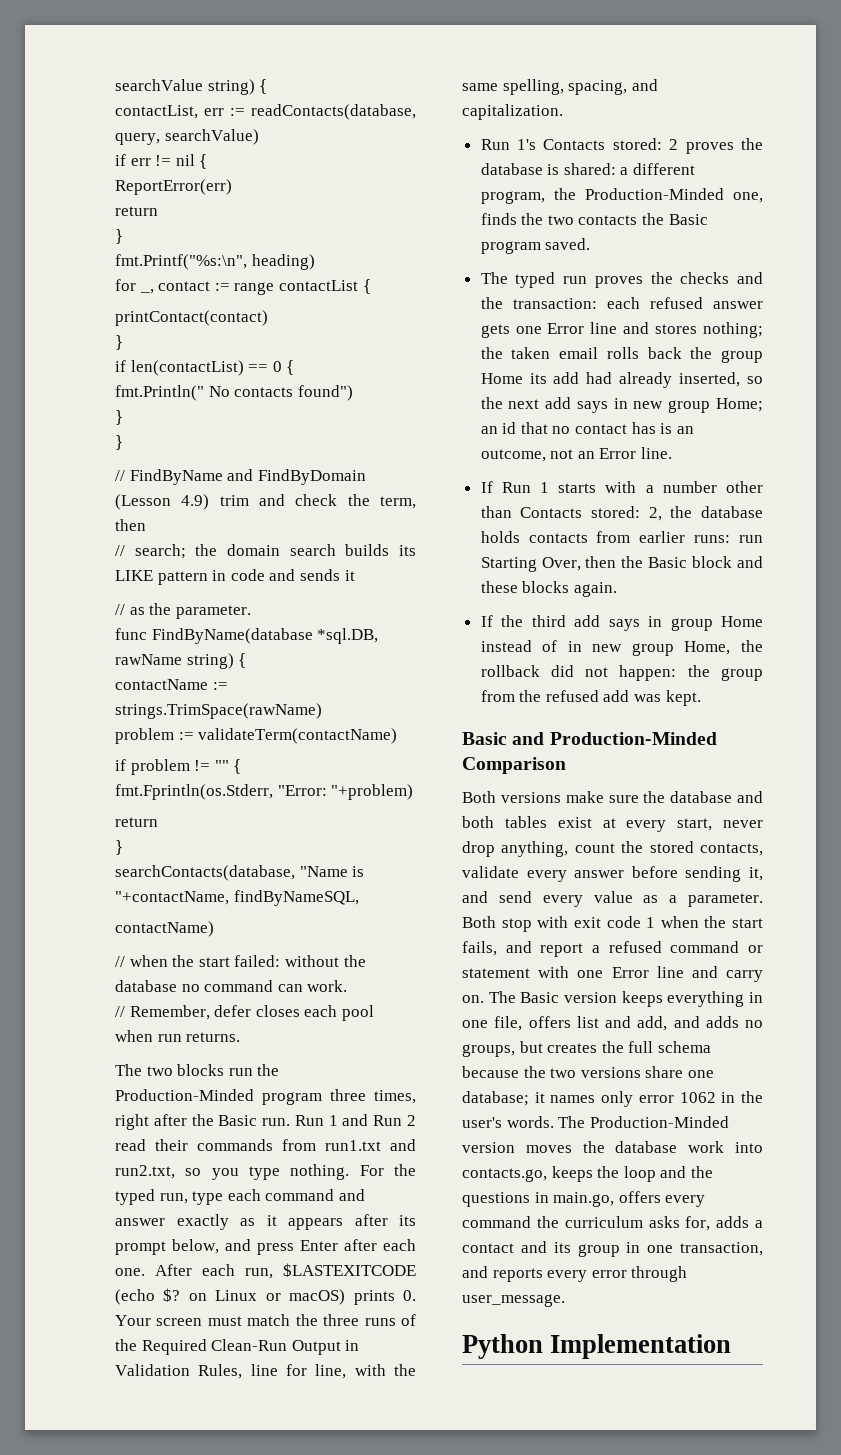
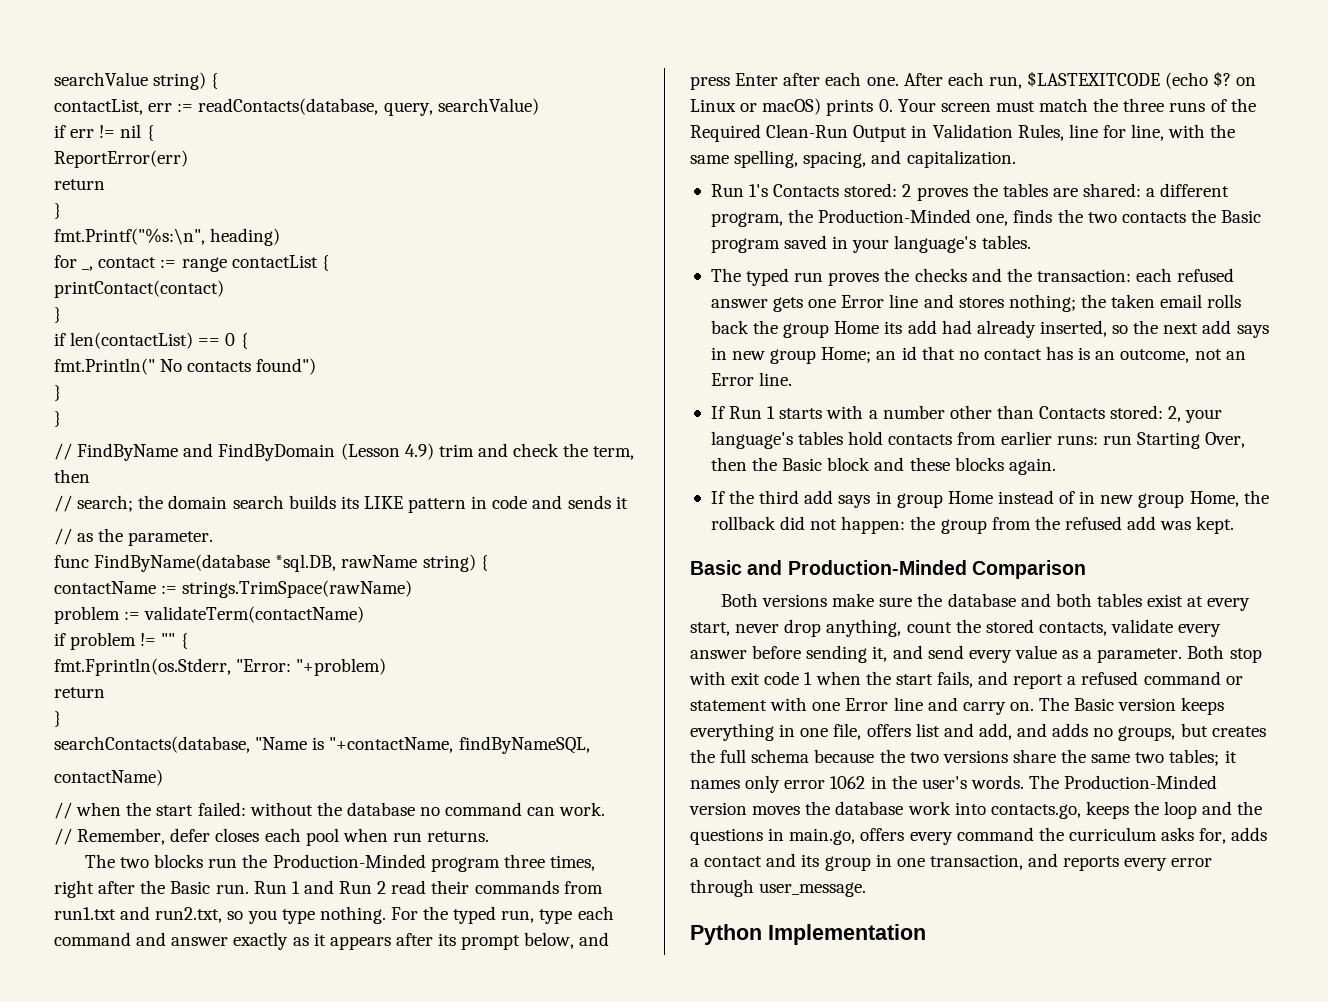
[480,163,560,175] database is -> [1002,183,1078,197] tables are
[545,238,591,250] saved. -> [784,235,1031,253] saved in your language's tables.
[670,506,763,518] [480,531,520,543] the database holds -> [1185,409,1223,423] [710,431,884,449] your language's tables hold
[687,1070,714,1078] [462,1091,529,1106] one database; -> [1061,749,1220,766] the same two tables;

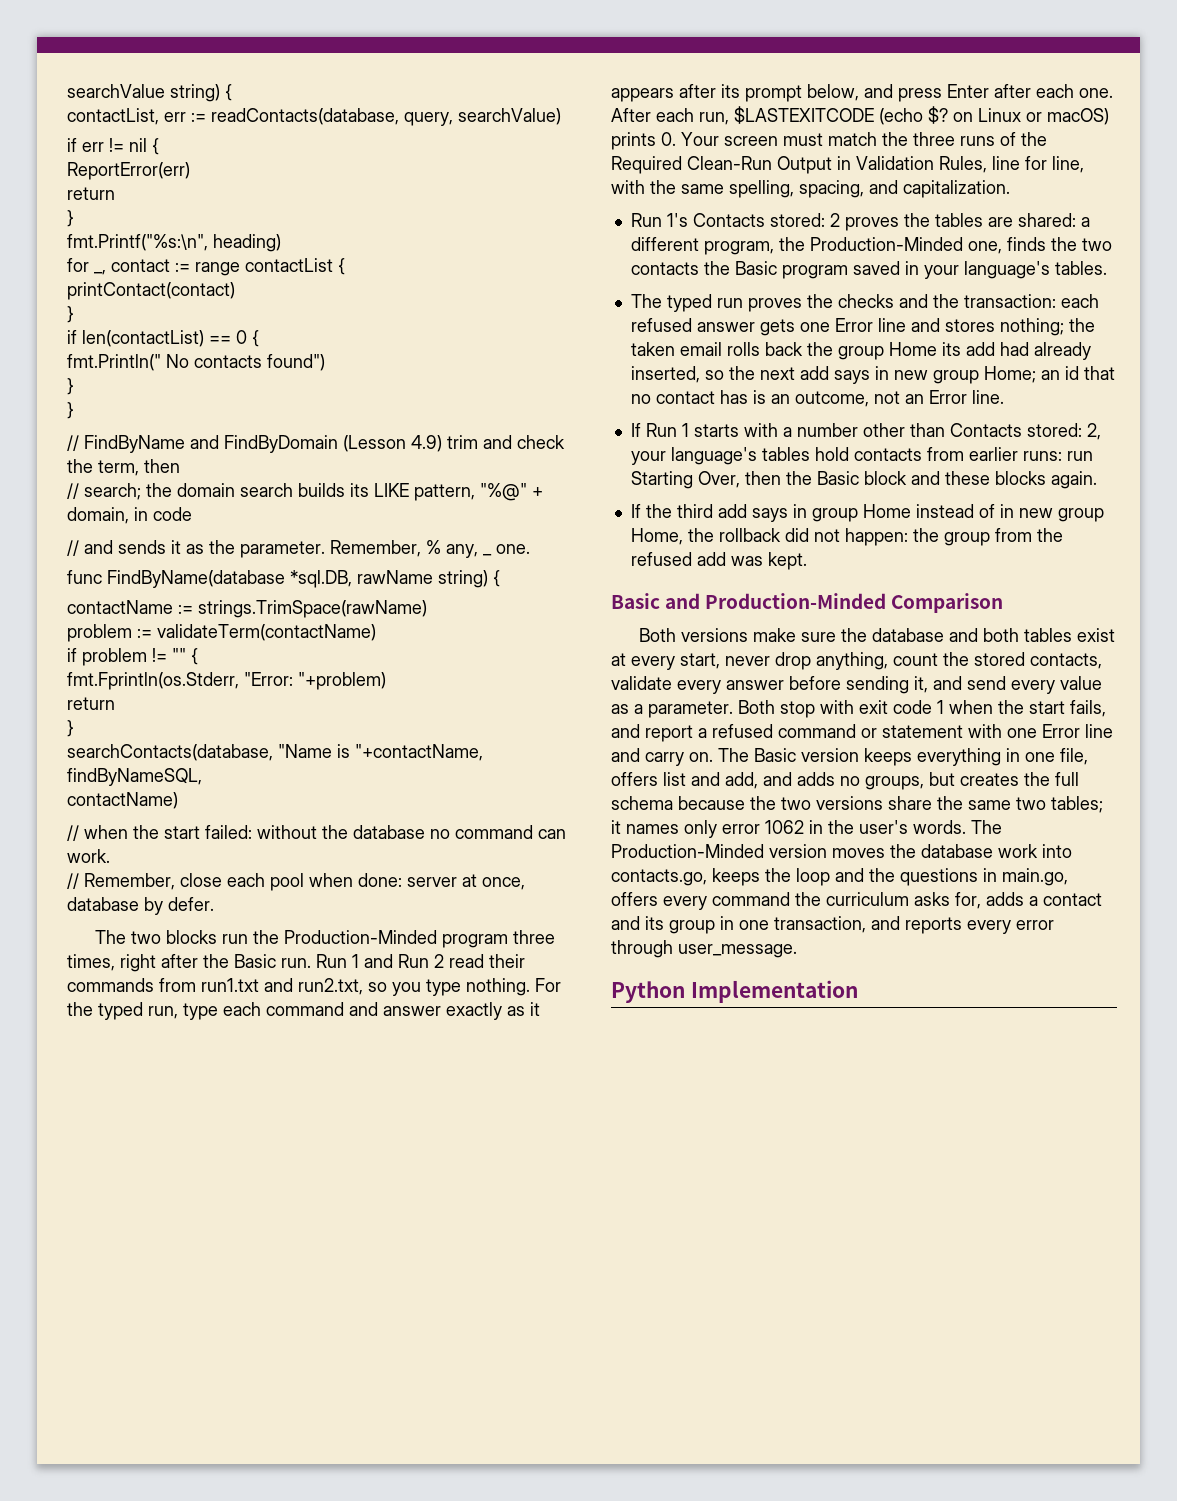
[408,498,467,513] pattern -> [414,483,543,501] [67,507,129,524] pattern, "%@" + domain,
(528, 502) none -> [67,540,79,556] // //
[54,528,72,545] // // -> (181, 547) none
(214, 538) none -> [330,540,492,558] [496,544,530,554] Remember, % any, _ one.
[170,828,260,842] defer closes -> [180,873,222,887] close
[392,831,490,842] run returns. -> [358,873,525,890] [67,897,214,915] done: server at once, database by defer.

